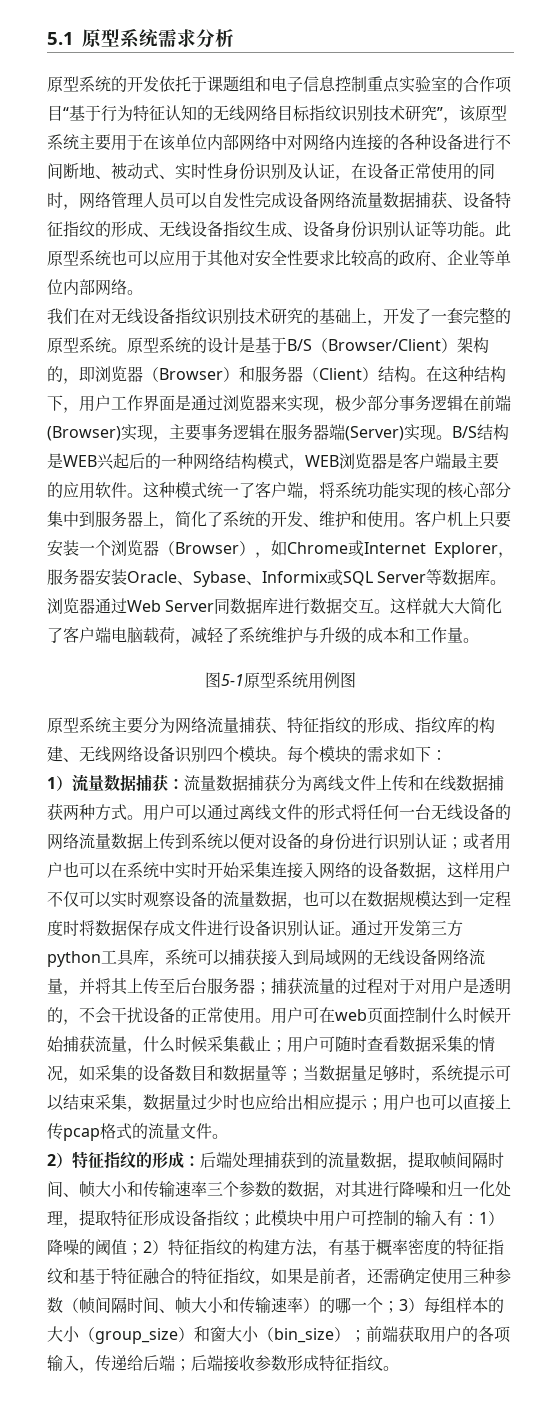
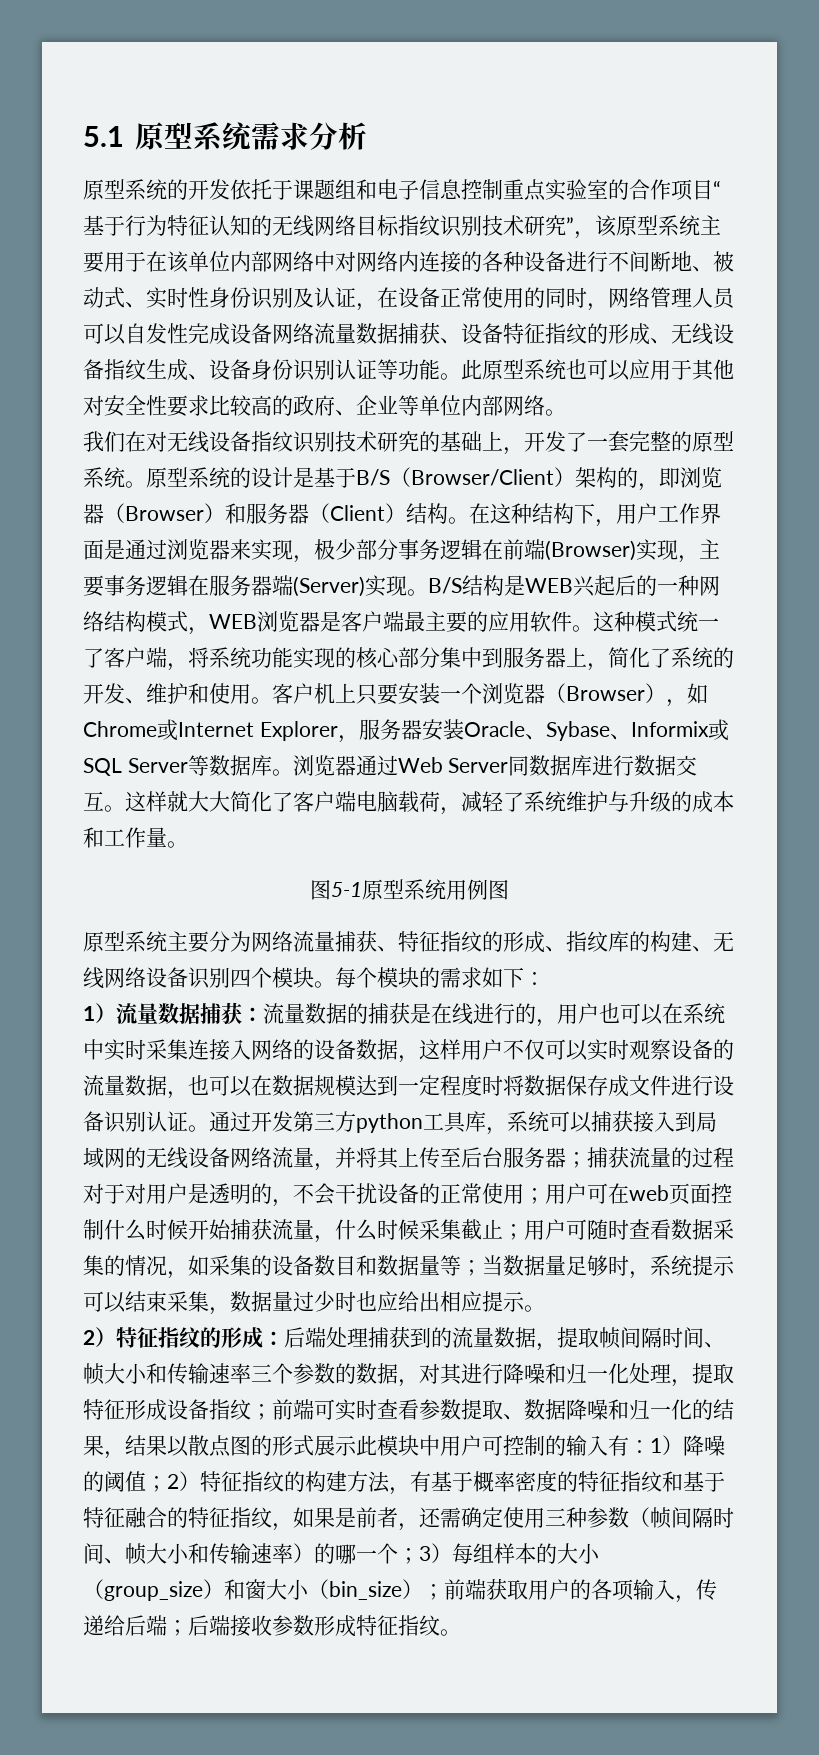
[248,774,504,792] [47,803,511,821] [47,833,495,850] 捕获分为离线文件上传和在线数据捕获两种方式。用户可以通过离线文件的形式将任何一台无线设备的网络流量数据上传到系统以便对设备的身份进行识别认证；或者 -> [347,1002,557,1027] 的捕获是在线进行的，
[207,862,240,878] 开始 -> (146, 1049) none
[255,1018,271,1023] 。 -> [524,1188,545,1204] ；
[367,1093,511,1111] [47,1123,212,1141] ；用户也可以直接上传pcap格式的流量文件 -> (525, 1302) none
(255, 1220) none -> [272,1399,734,1421] [83,1435,357,1459] 前端可实时查看参数提取、数据降噪和归一化的结果，结果以散点图的形式展示

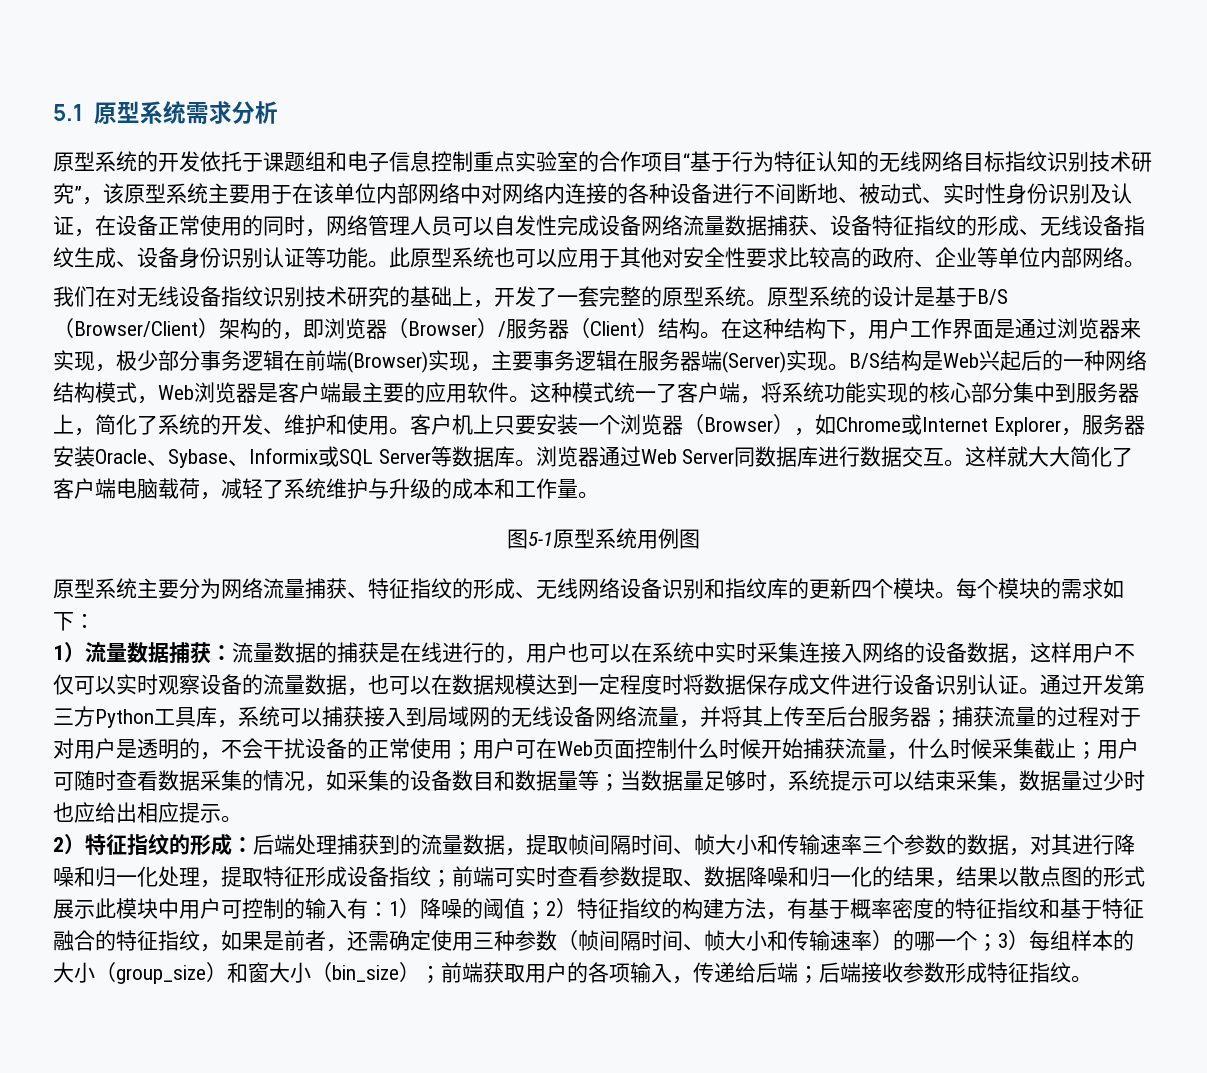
[225,503,246,524] 和 -> [498,321,506,337] /
[525,578,573,593] WEB -> [943,353,979,368] Web
[209,614,257,629] WEB -> [158,385,194,400] Web
[566,931,713,952] 指纹库的构建、 -> (536, 595) none
(230, 977) none -> [704,578,851,599] 和指纹库的更新
[356,1113,423,1133] python -> [95,709,154,728] Python
[629,1185,669,1201] web -> [557,741,593,756] Web

